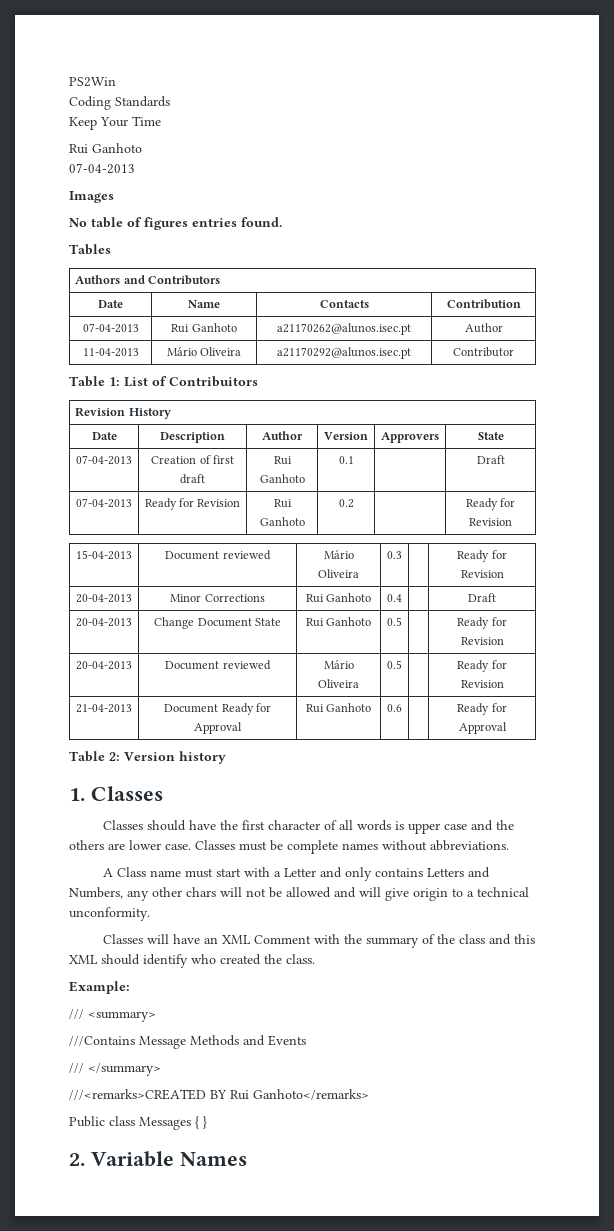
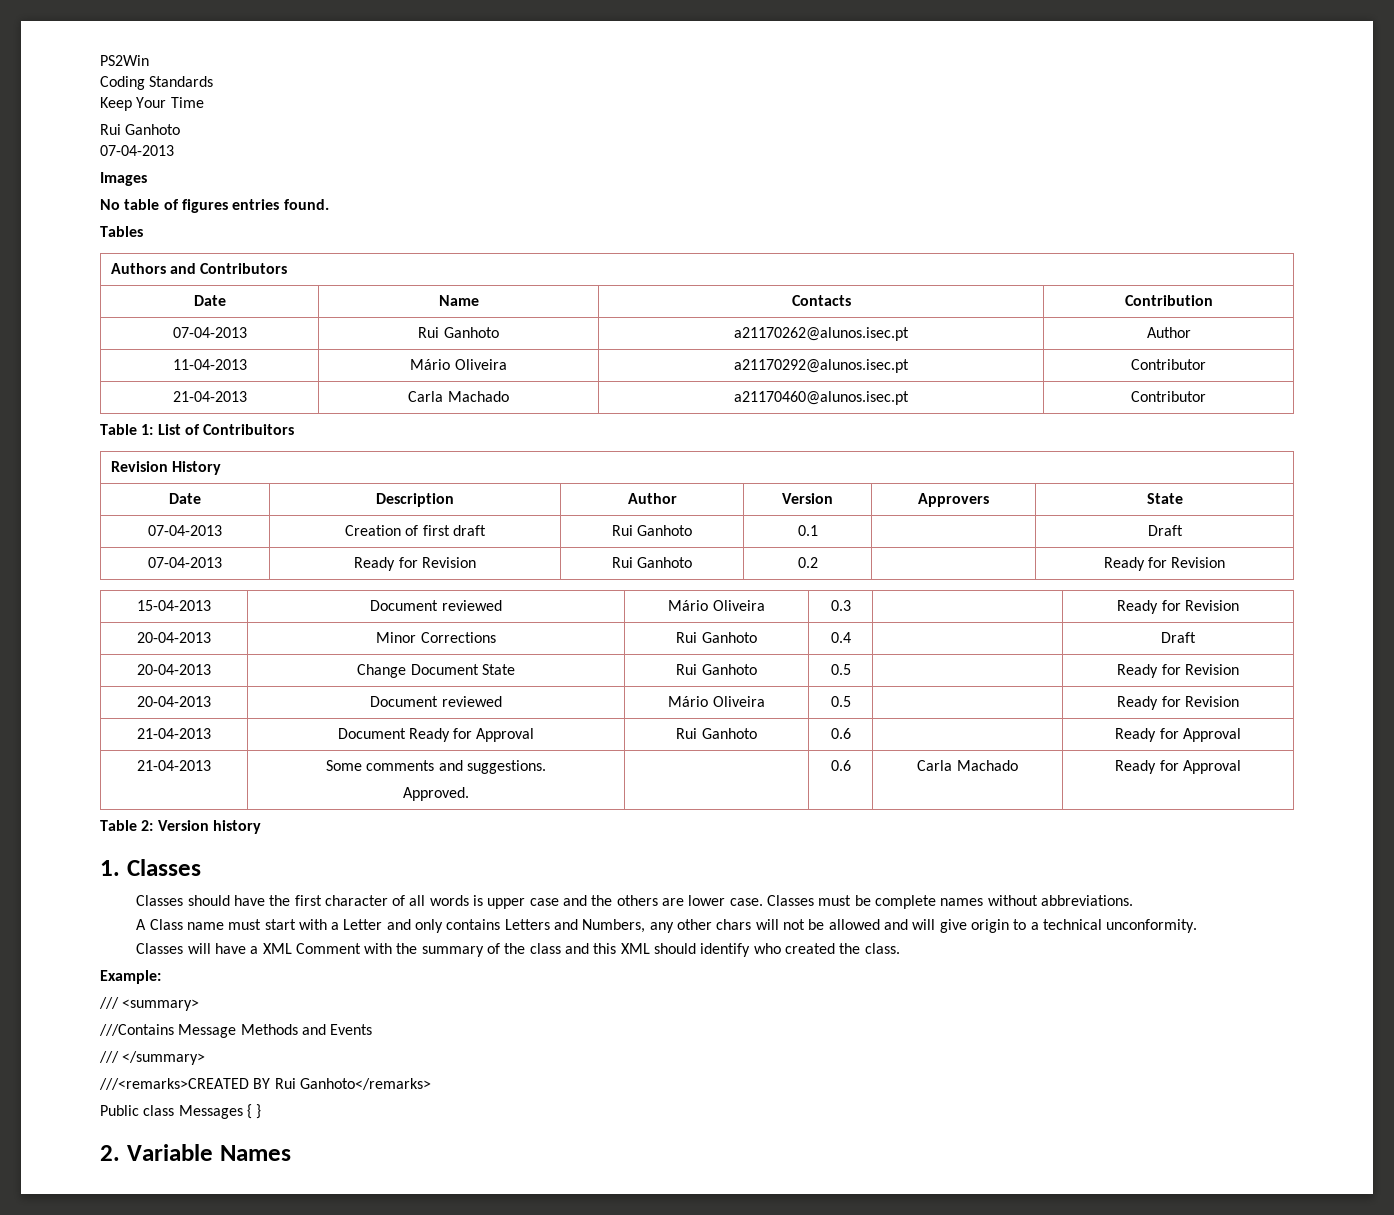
(514, 352) none -> [172,391,247,402] [408,391,509,402] [734,391,909,405] [1131,391,1206,402] // 21-04-2013 | Carla Machado | a21170460@alunos.isec.pt | Contributor
(507, 728) none -> [137,760,211,771] [326,760,546,774] [403,787,469,801] [830,760,851,771] [917,760,1018,771] [1115,760,1241,774] // 21-04-2013 | Some comments and suggestions. // Approved. | | 0.6 | Carla Machado | Ready for Approval
[204,937,219,944] an -> [250,946,259,954] a

